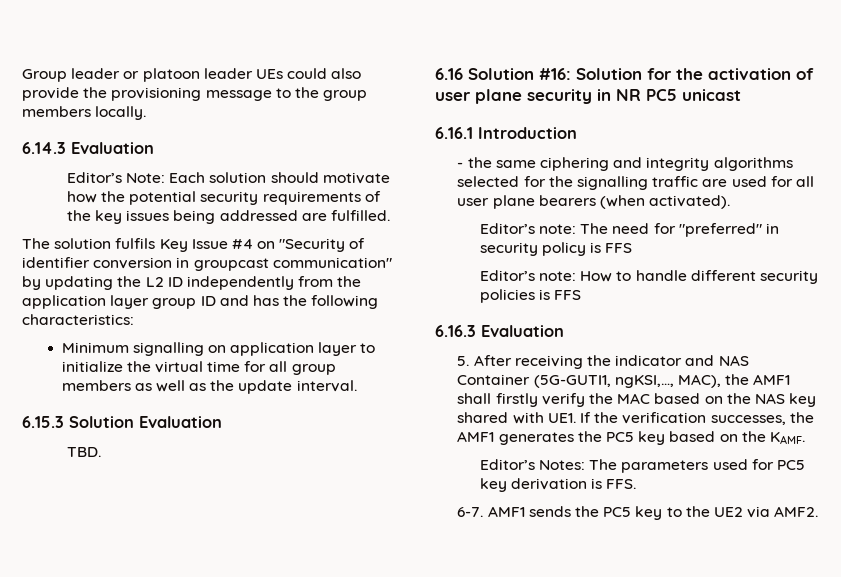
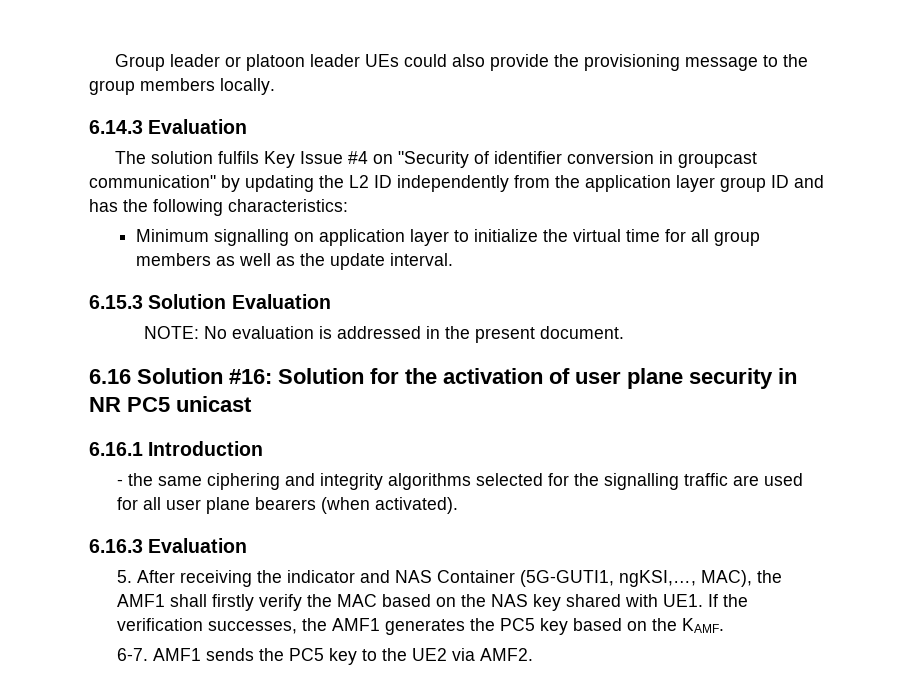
[66,172,390,184] [66,191,381,205] [66,210,391,224] // Editor’s Note: Each solution should motivate how the potential security requirements of the key issues being addressed are fulfilled. -> (248, 126) none
[66,447,101,457] TBD. -> [144,326,625,343] NOTE: No evaluation is addressed in the present document.
[479,223,780,237] [479,242,633,256] [479,270,819,284] [479,289,582,303] // Editor’s note: The need for "preferred" in security policy is FFS // Editor’s note: How to handle different security policies is FFS -> (458, 505) none
[479,459,806,473] [479,478,637,492] // Editor’s Notes: The parameters used for PC5 key derivation is FFS. -> (724, 625) none

